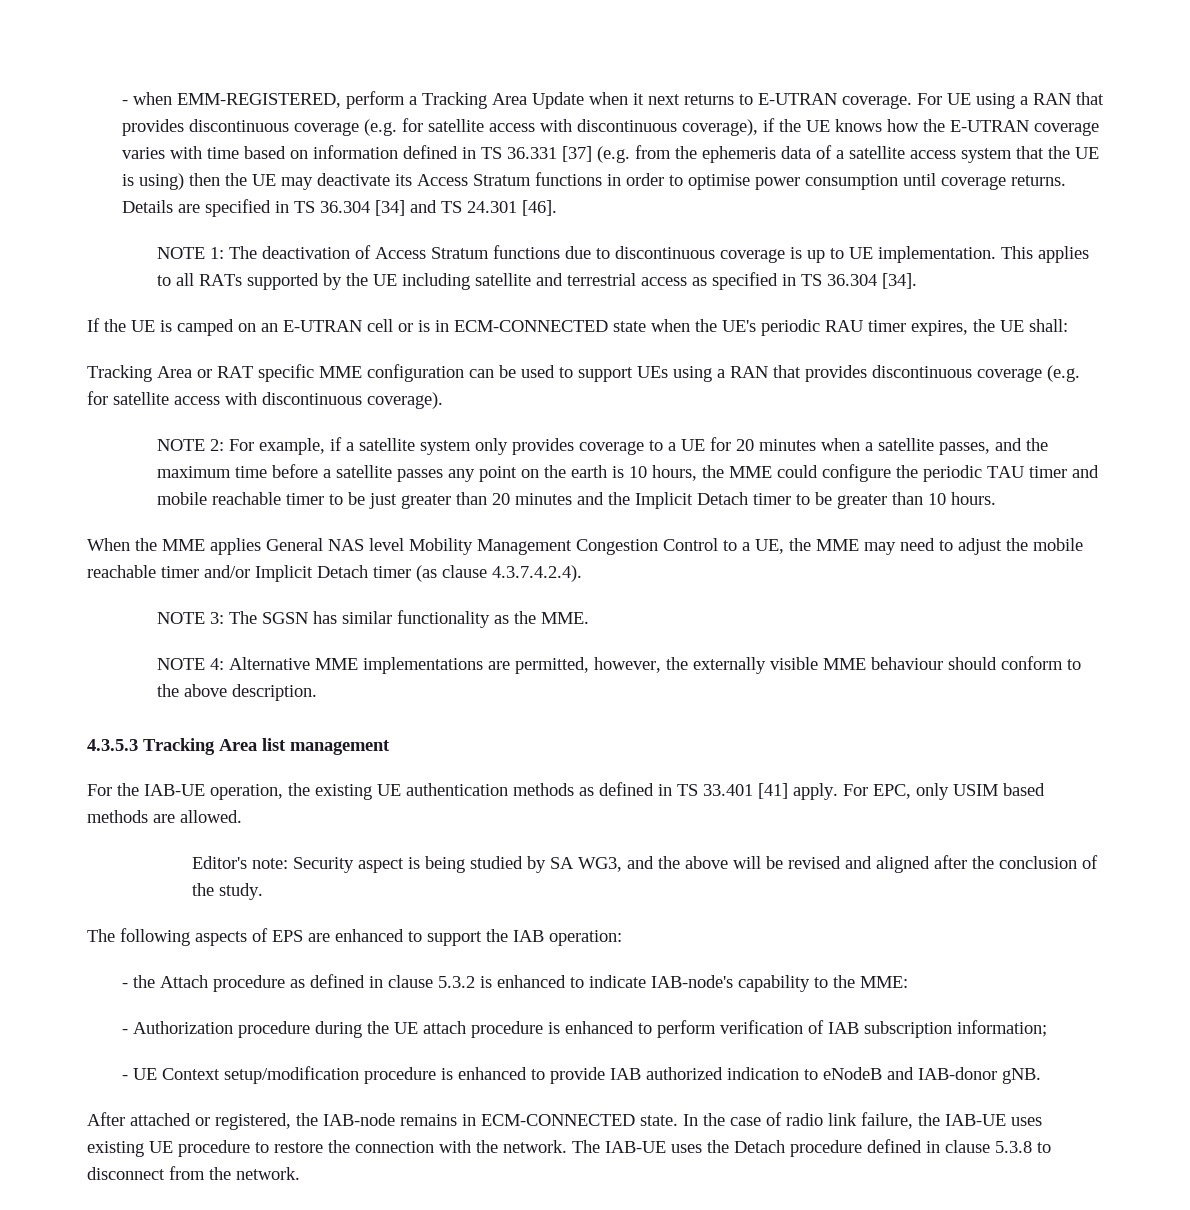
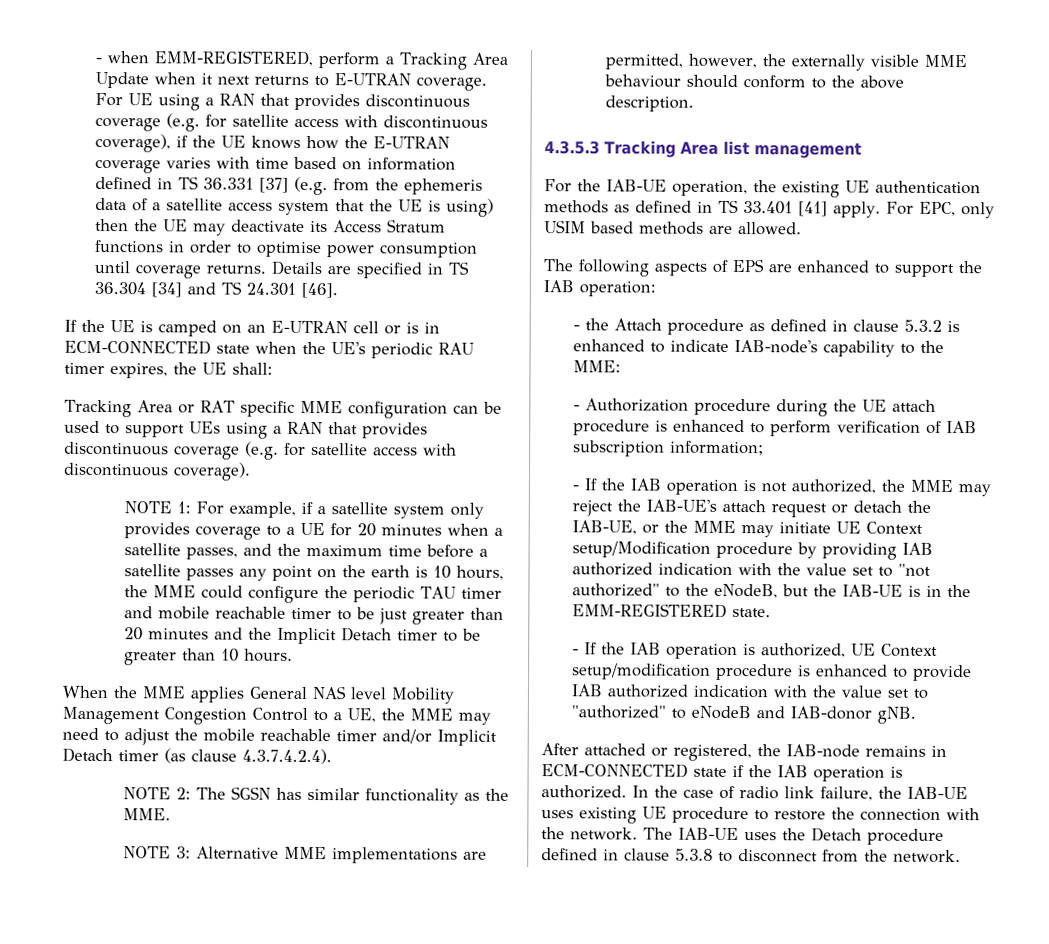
[156,245,1089,263] [156,272,917,290] // NOTE 1: The deactivation of Access Stratum functions due to discontinuous coverage is up to UE implementation. This applies to all RATs supported by the UE including satellite and terrestrial access as specified in TS 36.304 [34]. -> (339, 290) none
[209,439,224,451] 2: -> [176,501,191,514] 1:
[209,612,224,624] 3: -> [175,787,191,800] 2:
[209,658,224,670] 4: -> [175,846,191,859] 3:
[191,855,1098,873] [191,883,263,900] // Editor's note: Security aspect is being studied by SA WG3, and the above will be revised and aligned after the conclusion of the study. -> (802, 229) none
(128, 1077) none -> [584,478,992,497] [572,499,932,518] [572,520,924,538] [572,541,934,560] [572,562,932,577] [572,583,972,599] [572,603,772,618] [572,642,847,660] If the IAB operation is not authorized, the MME may reject the IAB-UE's attach request or detach the IAB-UE, or the MME may initiate UE Context setup/Modification procedure by providing IAB authorized indication with the value set to "not authorized" to the eNodeB, but the IAB-UE is in the EMM-REGISTERED state. // - If the IAB operation is authorized,
(799, 1073) none -> [773,685,929,699] [571,705,667,719] with the value set to "authorized"
[640,1115,678,1126] state. -> [693,764,903,782] [541,785,627,799] state if the IAB operation is authorized.

